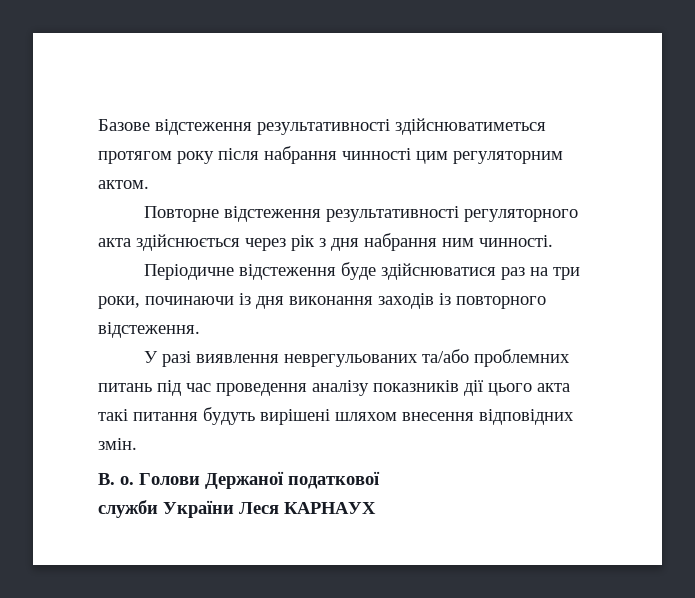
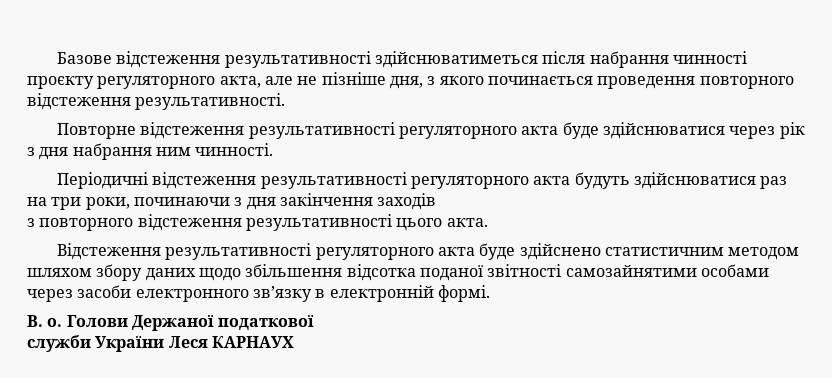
[98,151,214,164] протягом року -> (538, 59) none
[416,151,563,164] [98,180,149,189] цим регуляторним актом. -> [27,72,794,89] [27,93,286,110] проєкту регуляторного акта, але не пізніше дня, з якого починається проведення повторного відстеження результативності.
[136,234,240,251] здійснюється -> [562,122,725,139] буде здійснюватися
[143,262,376,280] Періодичне відстеження буде -> [56,172,630,189] Періодичні відстеження результативності регуляторного акта будуть
[239,293,546,309] [98,322,200,338] [143,349,570,367] [98,380,570,396] [98,407,574,425] [98,438,137,450] із дня виконання заходів із повторного відстеження. // У разі виявлення неврегульованих та/або проблемних питань під час проведення аналізу показників дії цього акта такі питання будуть вирішені шляхом внесення відповідних змін. -> [234,193,437,210] [27,214,488,231] [56,243,800,260] [27,264,769,281] [27,285,490,302] з дня закінчення заходів // з повторного відстеження результативності цього акта. // Відстеження результативності регуляторного акта буде здійснено статистичним методом шляхом збору даних щодо збільшення відсотка поданої звітності самозайнятими особами через засоби електронного зв’язку в електронній формі.

